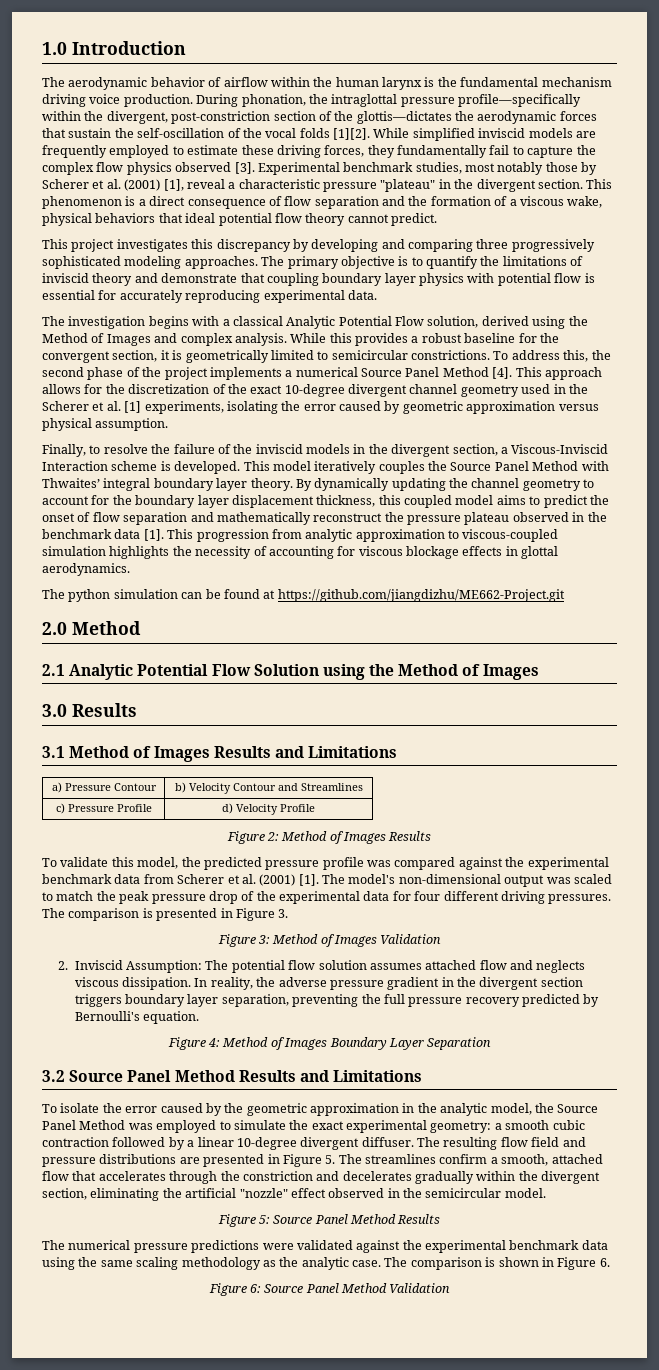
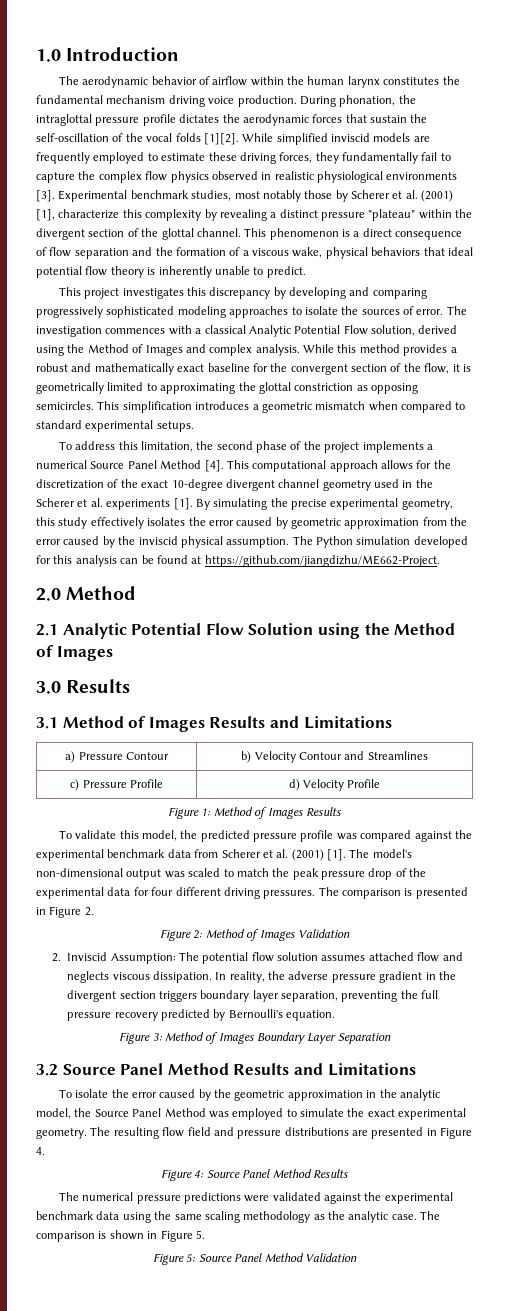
[424,77,435,87] is -> [383,77,440,85] constitutes
[458,94,581,107] [42,111,452,124] profile—specifically within the divergent, post-constriction section of the glottis—dictates -> [142,114,220,126] profile dictates
(232, 167) none -> [261,171,458,183] in realistic physiological environments
[186,179,320,189] reveal a characteristic -> [58,209,318,221] characterize this complexity by revealing a distinct
[438,179,583,192] in the divergent section. -> [418,209,473,219] [36,228,241,240] within the divergent section of the glottal channel.
[347,214,389,223] cannot -> [147,266,264,278] is inherently unable to
[476,239,509,249] three -> (427, 293) none
[184,256,584,269] [42,273,595,286] [42,290,377,303] approaches. The primary objective is to quantify the limitations of inviscid theory and demonstrate that coupling boundary layer physics with potential flow is essential for accurately reproducing experimental data. // -> [229,306,444,318] approaches to isolate the sources of error.
[148,316,189,329] begins -> [105,328,166,334] commences
(352, 338) none -> [359,344,400,353] method
(462, 338) none -> [71,363,205,375] and mathematically exact
[112,350,158,362] section, -> [351,363,450,374] section of the flow,
[331,350,589,362] semicircular constrictions. To address this, -> [160,382,418,394] [36,401,466,413] [36,420,194,432] [58,441,193,452] approximating the glottal constriction as opposing semicircles. This simplification introduces a geometric mismatch when compared to standard experimental setups. // To address this limitation,
(542, 372) none -> [252,460,327,472] computational
[124,401,278,414] [1] experiments, isolating -> [106,498,453,510] [36,517,186,529] experiments [1]. By simulating the precise experimental geometry, this study effectively isolates
[558,404,599,411] [42,418,169,431] [42,444,609,457] [42,461,609,474] [42,478,595,491] [42,495,609,508] [42,512,607,525] [42,529,559,542] [42,546,559,559] [42,563,130,576] [42,589,178,602] versus physical assumption. // Finally, to resolve the failure of the inviscid models in the divergent section, a Viscous-Inviscid Interaction scheme is developed. This model iteratively couples the Source Panel Method with Thwaites’ integral boundary layer theory. By dynamically updating the channel geometry to account for the boundary layer displacement thickness, this coupled model aims to predict the onset of flow separation and mathematically reconstruct the pressure plateau observed in the benchmark data [1]. This progression from analytic approximation to viscous-coupled simulation highlights the necessity of accounting for viscous blockage effects in glottal aerodynamics. // The python simulation -> [422,517,468,526] [36,536,468,548] [36,555,117,567] from the error caused by the inviscid physical assumption. The Python simulation developed for this analysis
[277,589,565,602] https://github.com/jiangdizhu/ME662-Project.git -> [204,555,440,567] https://github.com/jiangdizhu/ME662-Project.
[266,832,279,841] 2: -> [201,808,212,816] 1:
[278,909,289,918] [217,934,270,947] 3. // Figure 3: -> [84,907,94,916] [160,929,204,941] 2. // Figure 2:
[208,1038,221,1047] 4: -> [152,1033,163,1041] 3:
[430,1120,585,1133] [42,1137,414,1150] geometry: a smooth cubic contraction followed by a linear 10-degree divergent diffuser. -> [36,1128,87,1139] geometry.
[325,1154,603,1166] [42,1171,601,1184] [42,1188,546,1201] [217,1214,270,1227] 5. The streamlines confirm a smooth, attached flow that accelerates through the constriction and decelerates gradually within the divergent section, eliminating the artificial "nozzle" effect observed in the semicircular model. // Figure 5: -> [36,1147,45,1155] [161,1169,205,1181] 4. // Figure 4:
[599,1258,610,1267] [208,1283,261,1296] 6. // Figure 6: -> [195,1230,205,1239] [153,1253,197,1265] 5. // Figure 5:

